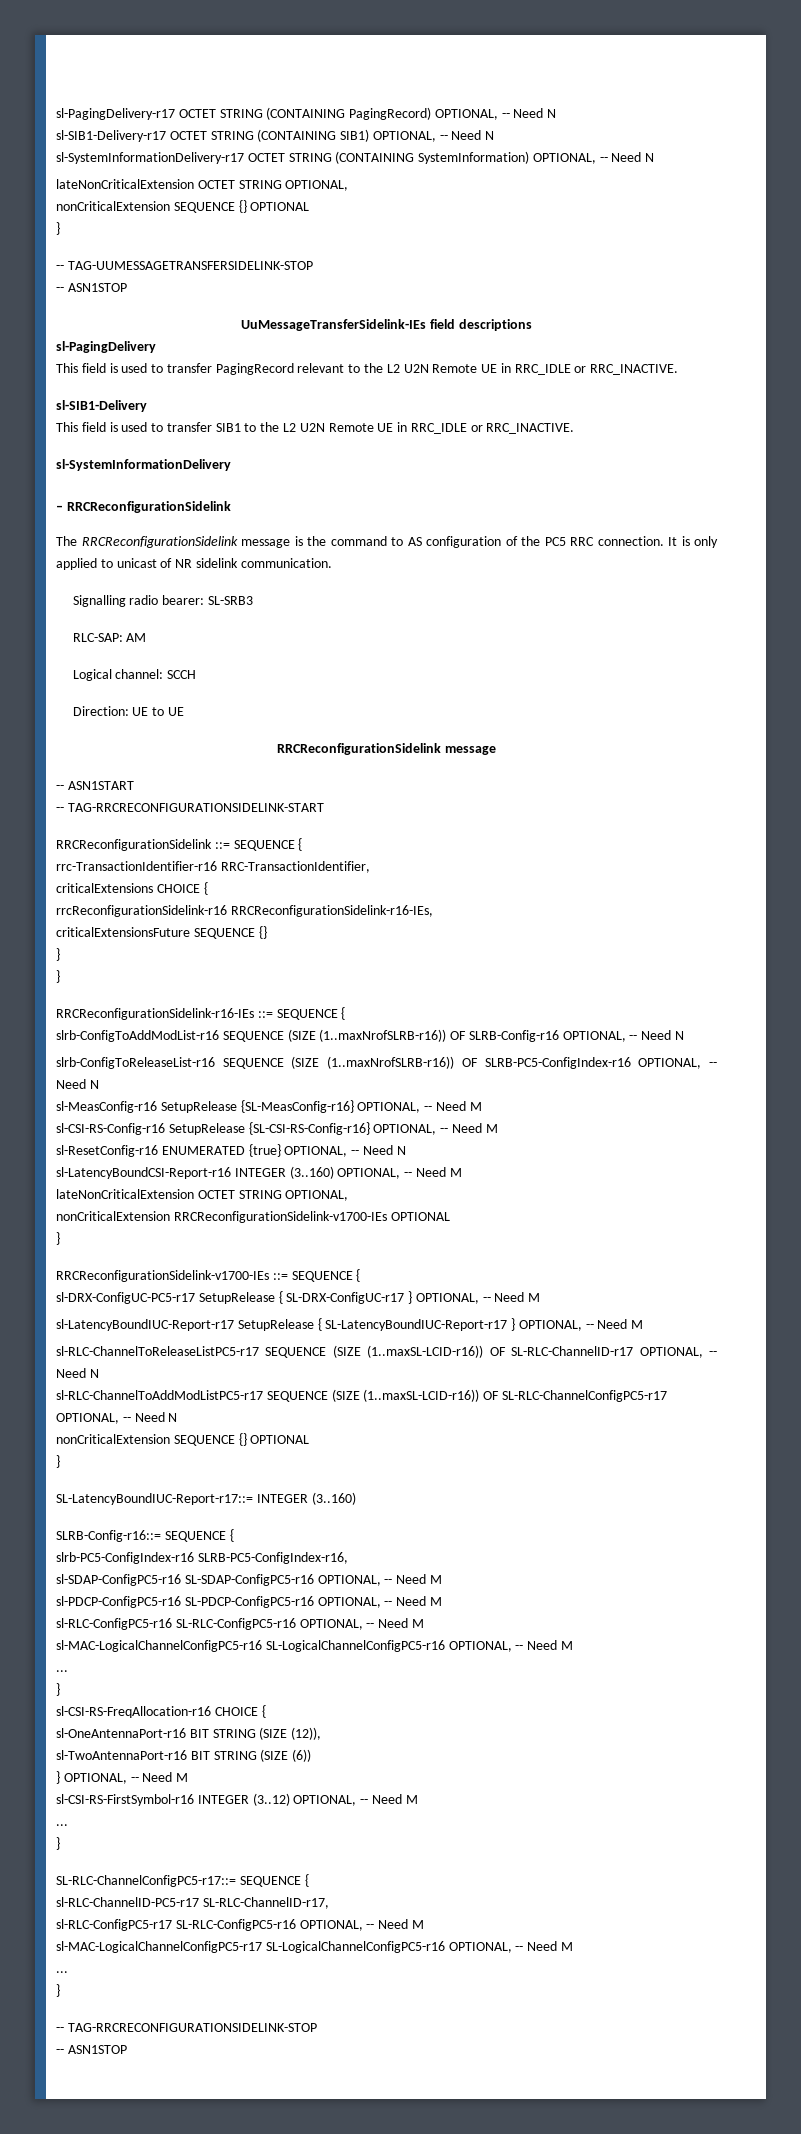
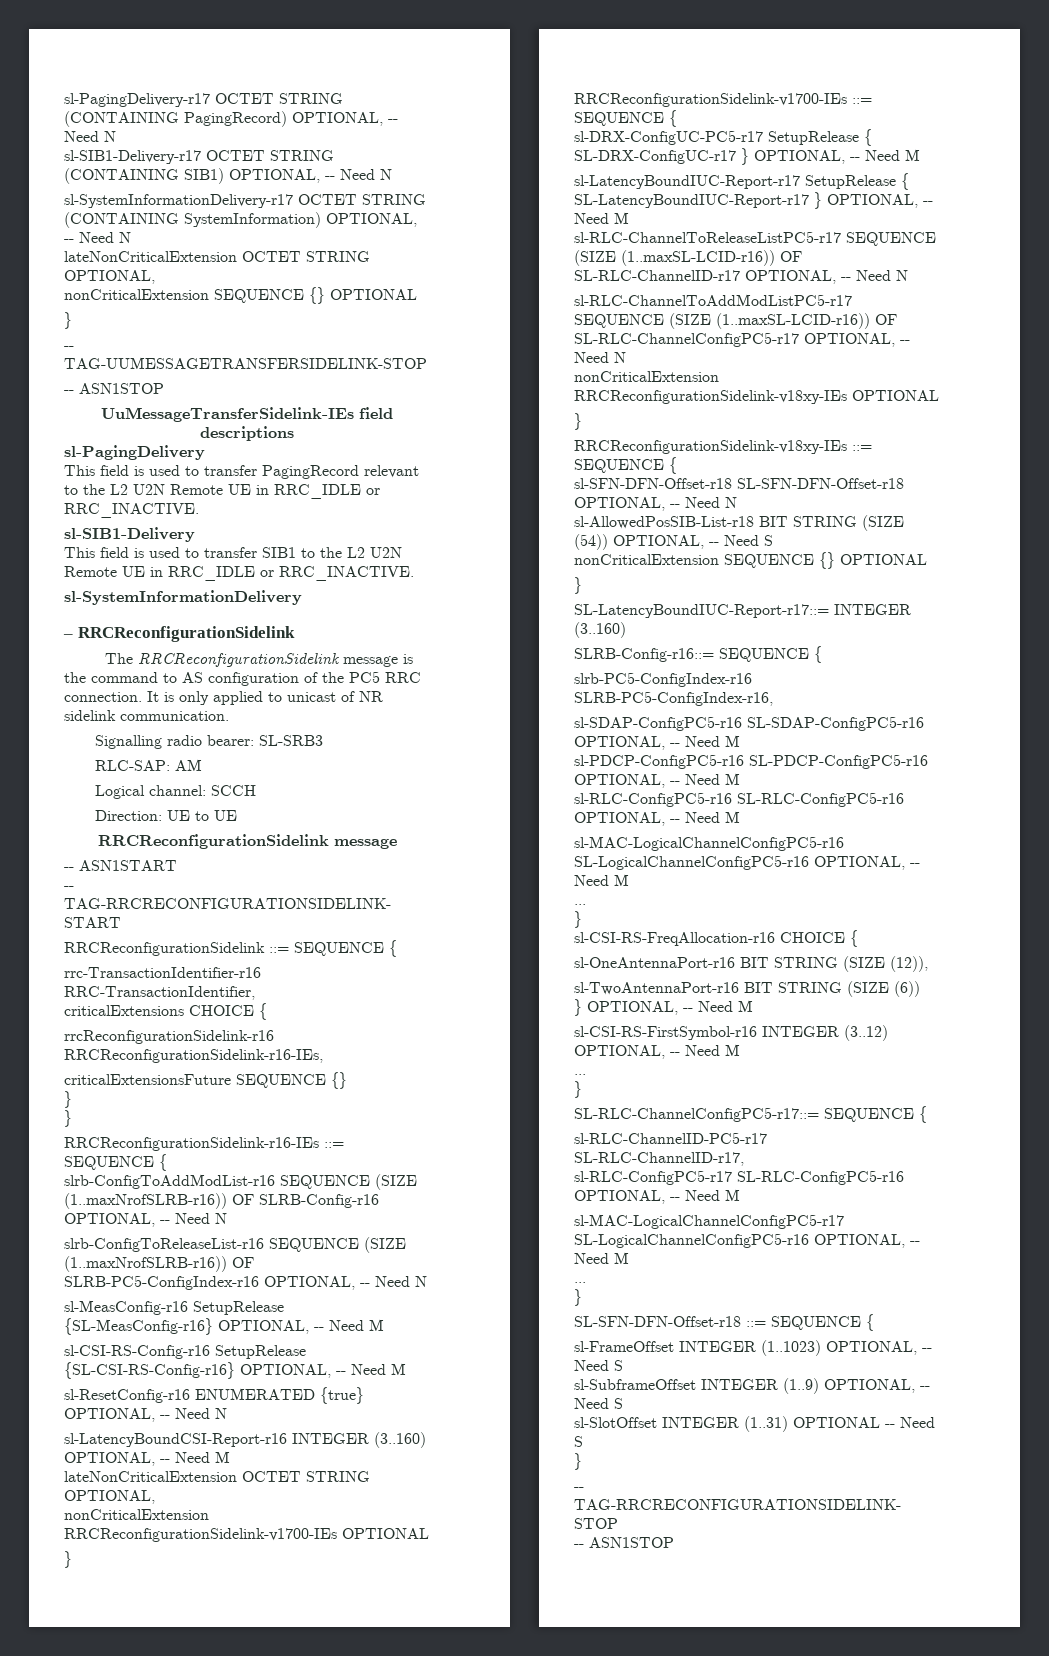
(178, 1417) none -> [574,371,719,382] [574,390,939,404] [574,413,582,430] [574,440,872,454] [574,457,677,474] [574,478,904,489] [574,497,737,511] [574,515,904,531] [574,534,773,550] // nonCriticalExtension RRCReconfigurationSidelink-v18xy-IEs OPTIONAL // } // RRCReconfigurationSidelink-v18xy-IEs ::= SEQUENCE { // sl-SFN-DFN-Offset-r18 SL-SFN-DFN-Offset-r18 OPTIONAL, -- Need N // sl-AllowedPosSIB-List-r18 BIT STRING (SIZE (54)) OPTIONAL, -- Need S
(60, 1990) none -> [574,1314,874,1331] [574,1340,932,1356] [574,1360,623,1371] [574,1378,930,1394] [574,1398,623,1409] [574,1416,935,1432] [574,1436,583,1447] [574,1453,582,1470] // SL-SFN-DFN-Offset-r18 ::= SEQUENCE { // sl-FrameOffset INTEGER (1..1023) OPTIONAL, -- Need S // sl-SubframeOffset INTEGER (1..9) OPTIONAL, -- Need S // sl-SlotOffset INTEGER (1..31) OPTIONAL -- Need S // }

